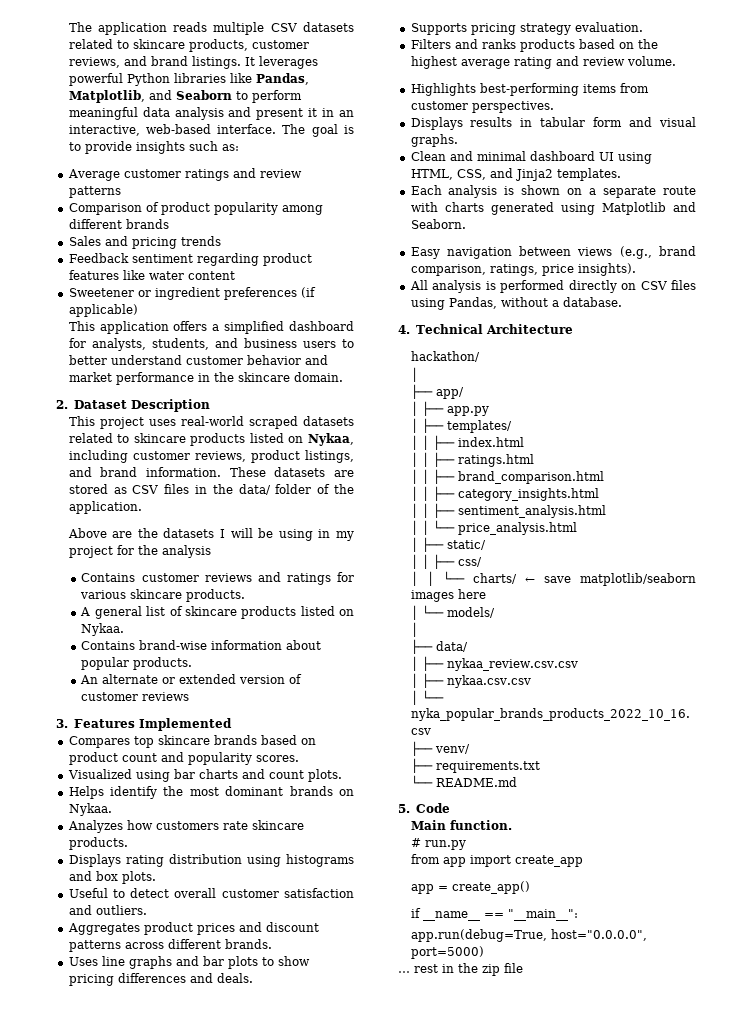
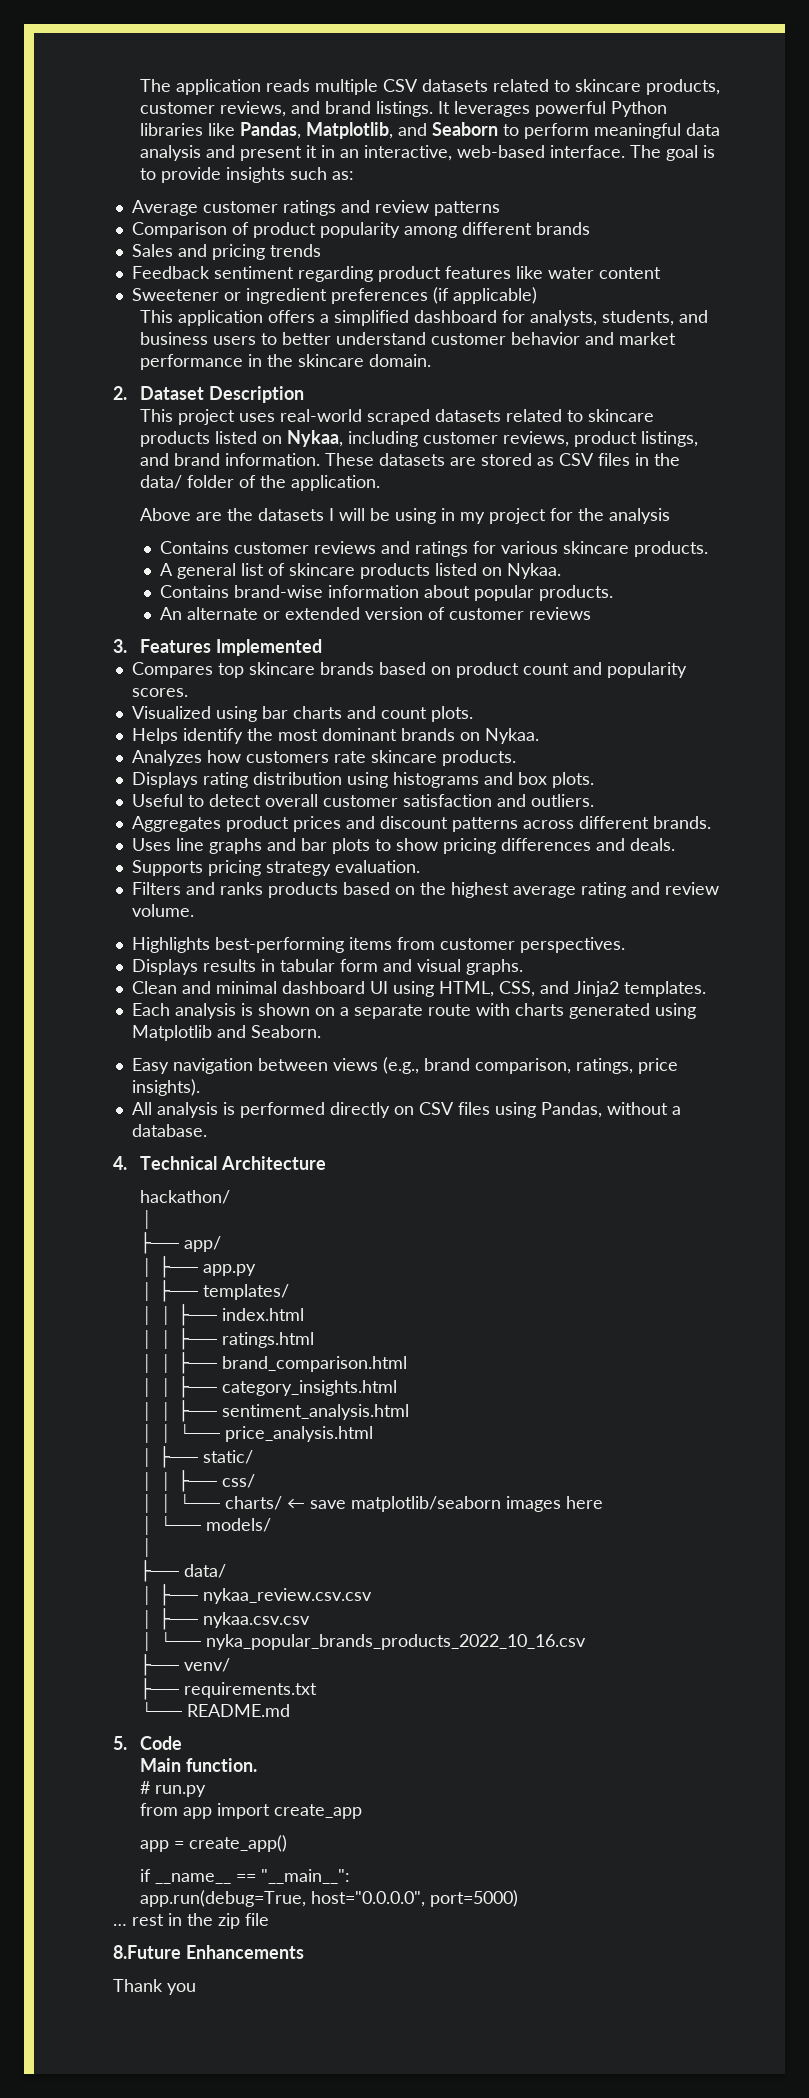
(523, 968) none -> [112,1945,304,1959] [112,1979,196,1995] // 8.Future Enhancements // Thank you

